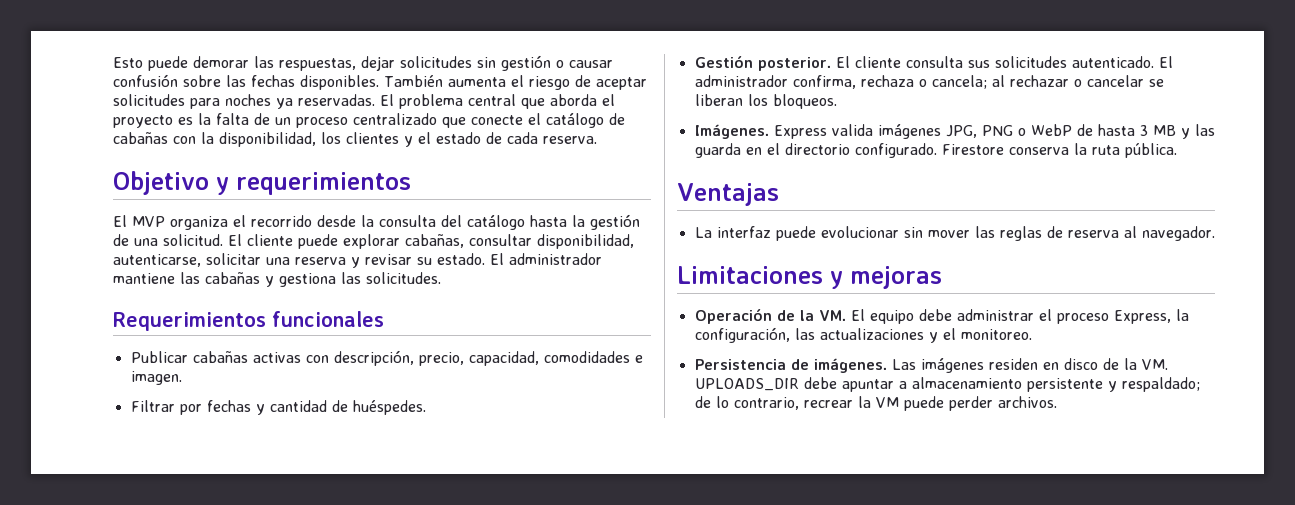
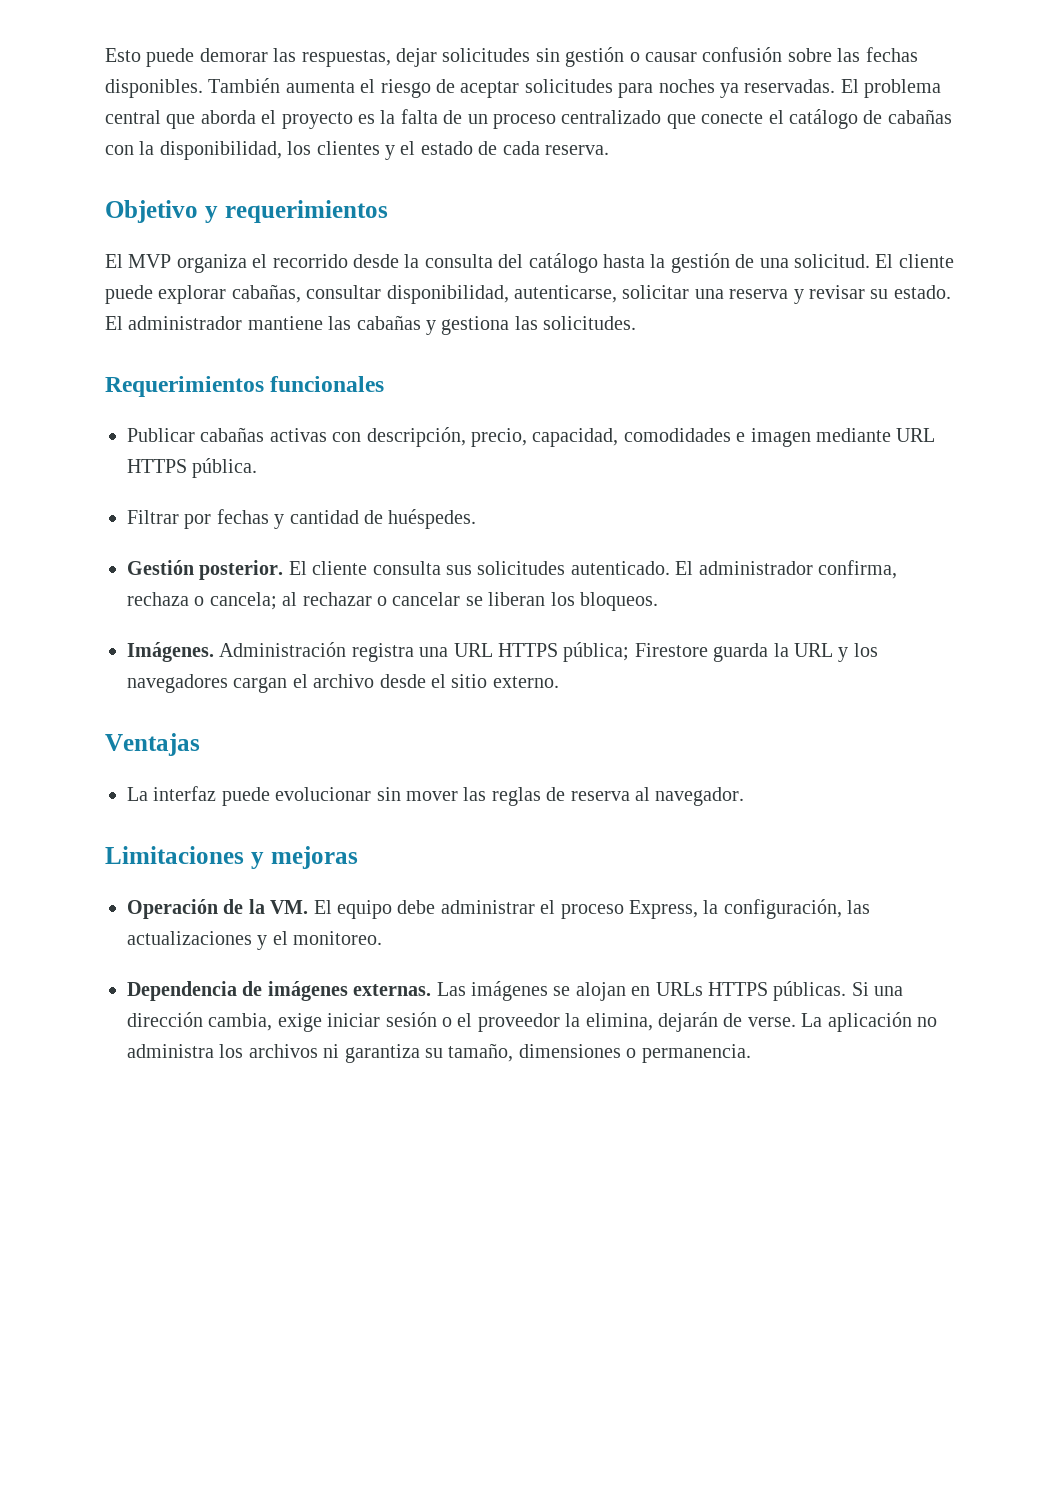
[130,371,182,385] imagen. -> [750,428,936,447] [127,458,258,478] imagen mediante URL HTTPS pública.
[773,124,1215,139] [694,143,1177,158] Express valida imágenes JPG, PNG o WebP de hasta 3 MB y las guarda en el directorio configurado. Firestore conserva la ruta pública. -> [219,642,878,662] [127,674,559,693] Administración registra una URL HTTPS pública; Firestore guarda la URL y los navegadores cargan el archivo desde el sitio externo.
[694,358,1168,373] [694,377,1200,392] [694,396,1057,411] Persistencia de imágenes. Las imágenes residen en disco de la VM. UPLOADS_DIR debe apuntar a almacenamiento persistente y respaldado; de lo contrario, recrear la VM puede perder archivos. -> [127,981,904,1001] [127,1012,937,1032] [127,1043,751,1063] Dependencia de imágenes externas. Las imágenes se alojan en URLs HTTPS públicas. Si una dirección cambia, exige iniciar sesión o el proveedor la elimina, dejarán de verse. La aplicación no administra los archivos ni garantiza su tamaño, dimensiones o permanencia.

